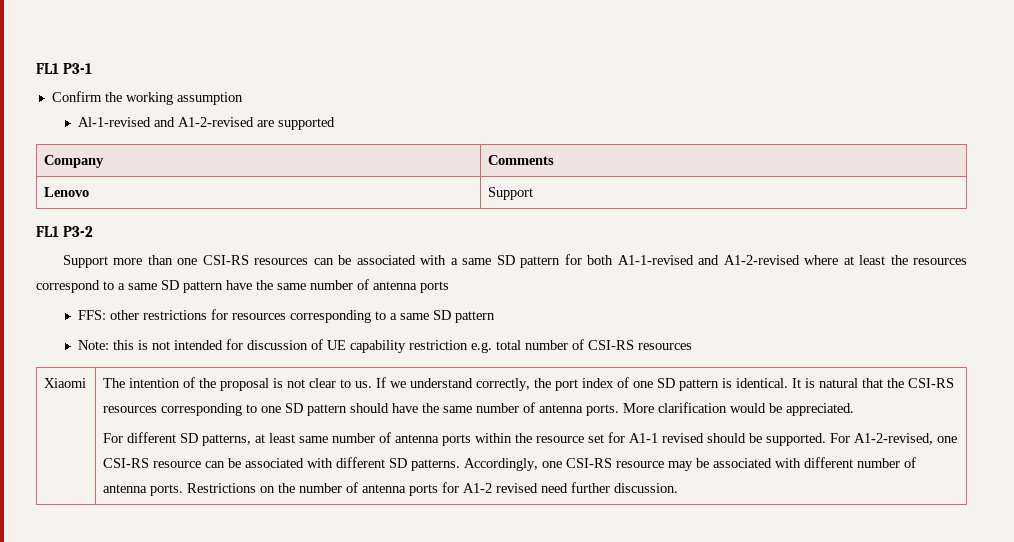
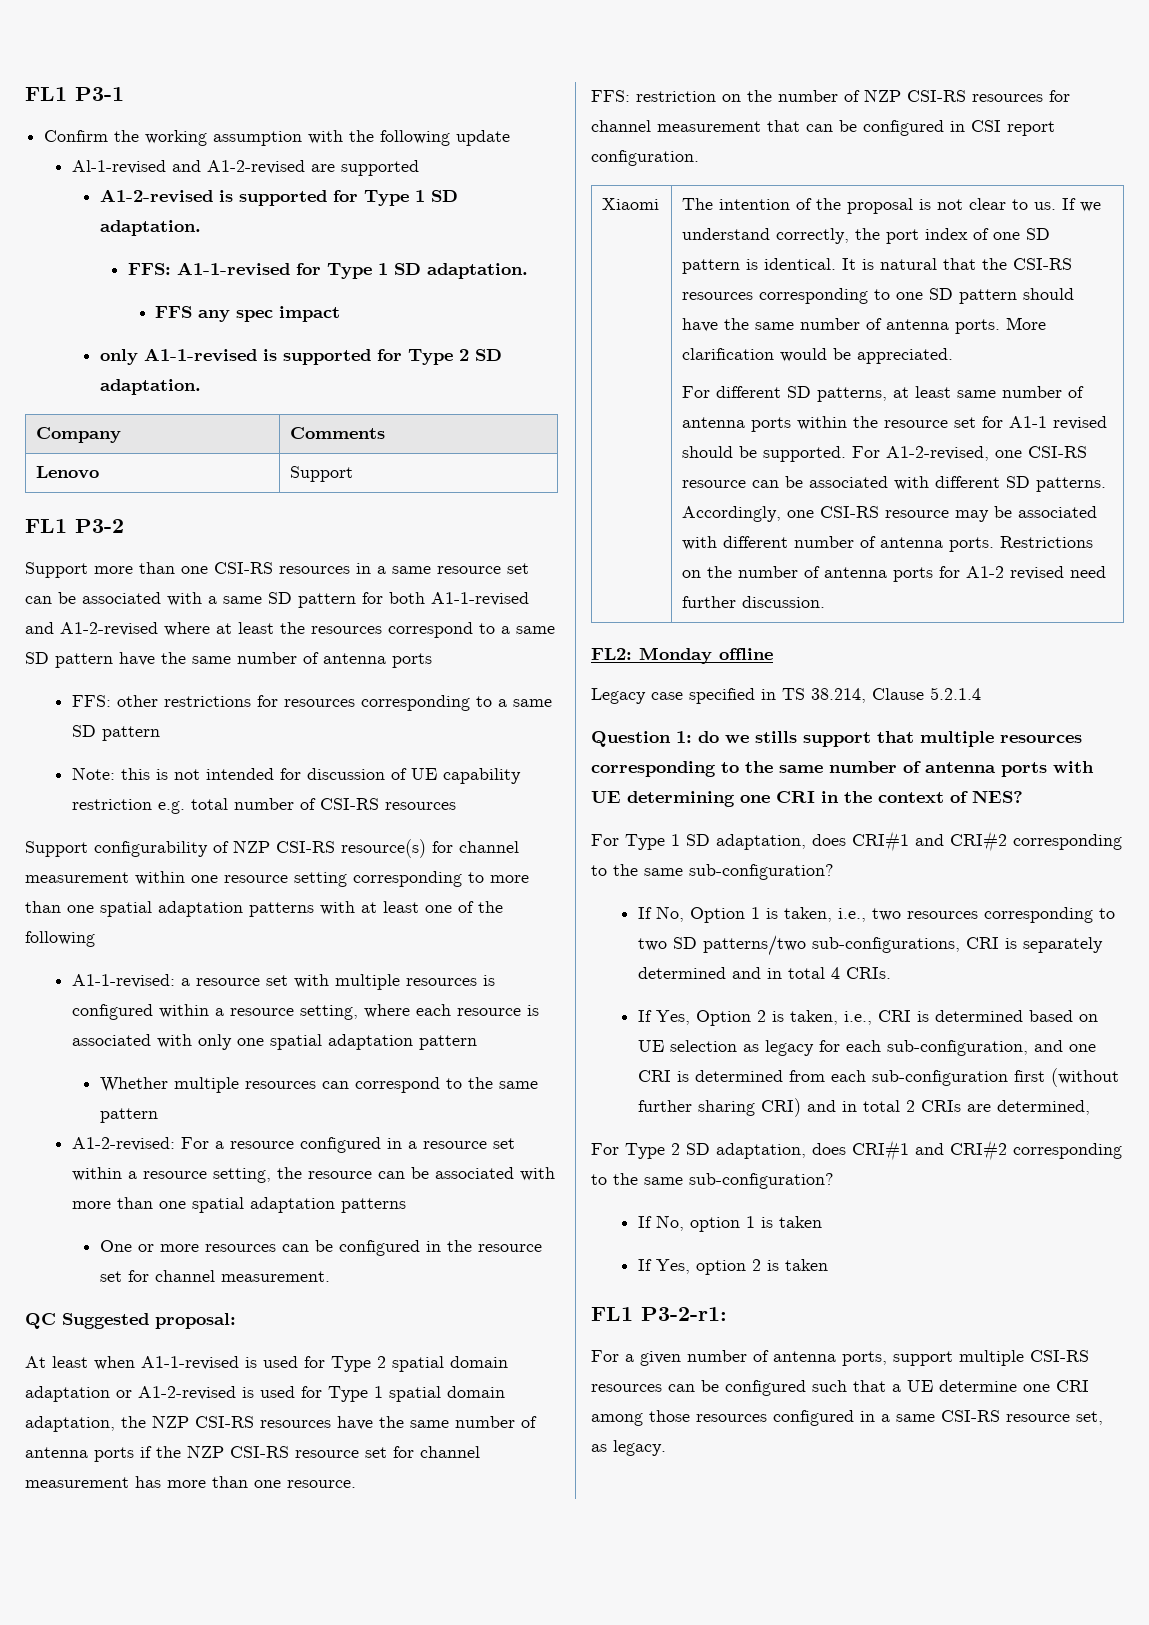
(243, 98) none -> [308,130,511,146] with the following update
(335, 123) none -> [99,189,458,206] [99,220,201,236] [127,262,528,279] [155,306,341,322] [99,348,502,365] [99,379,201,395] // A1-2-revised is supported for Type 1 SD adaptation. // FFS: A1-1-revised for Type 1 SD adaptation. // FFS any spec impact // only A1-1-revised is supported for Type 2 SD adaptation.
(309, 261) none -> [356,563,529,574] in a same resource set
(692, 346) none -> [25,839,519,858] [25,871,529,887] [25,901,503,917] [25,931,95,947] [72,974,496,990] [72,1004,540,1020] [72,1034,478,1050] [99,1077,538,1093] [99,1108,158,1123] [72,1137,516,1153] [72,1167,556,1183] [72,1197,407,1213] [99,1240,542,1256] [99,1270,330,1282] [25,1313,236,1329] [25,1356,508,1372] [25,1386,505,1402] [25,1415,537,1432] [25,1445,480,1462] [25,1476,356,1488] [591,89,1070,102] [591,120,1055,136] [591,150,699,166] // Support configurability of NZP CSI-RS resource(s) for channel measurement within one resource setting corresponding to more than one spatial adaptation patterns with at least one of the following // A1-1-revised: a resource set with multiple resources is configured within a resource setting, where each resource is associated with only one spatial adaptation pattern // Whether multiple resources can correspond to the same pattern // A1-2-revised: For a resource configured in a resource set within a resource setting, the resource can be associated with more than one spatial adaptation patterns // One or more resources can be configured in the resource set for channel measurement. // QC Suggested proposal: // At least when A1-1-revised is used for Type 2 spatial domain adaptation or A1-2-revised is used for Type 1 spatial domain adaptation, the NZP CSI-RS resources have the same number of antenna ports if the NZP CSI-RS resource set for channel measurement has more than one resource. // FFS: restriction on the number of NZP CSI-RS resources for channel measurement that can be configured in CSI report configuration.
(679, 488) none -> [591,647,773,664] [591,687,981,704] [591,731,1082,747] [591,761,1094,777] [591,790,1023,807] [591,831,1122,852] [591,864,834,880] [638,906,1116,923] [638,935,1104,956] [638,967,892,979] [638,1010,1099,1026] [638,1040,1097,1056] [638,1068,1120,1087] [638,1098,1091,1117] [591,1140,1122,1161] [591,1173,834,1189] [638,1215,823,1232] [638,1259,829,1275] [591,1307,727,1321] [591,1350,1089,1366] [591,1380,1089,1396] [591,1410,1103,1426] [591,1440,666,1456] // FL2: Monday offline // Legacy case specified in TS 38.214, Clause 5.2.1.4 // Question 1: do we stills support that multiple resources corresponding to the same number of antenna ports with UE determining one CRI in the context of NES? // For Type 1 SD adaptation, does CRI#1 and CRI#2 corresponding to the same sub-configuration? // If No, Option 1 is taken, i.e., two resources corresponding to two SD patterns/two sub-configurations, CRI is separately determined and in total 4 CRIs. // If Yes, Option 2 is taken, i.e., CRI is determined based on UE selection as legacy for each sub-configuration, and one CRI is determined from each sub-configuration first (without further sharing CRI) and in total 2 CRIs are determined, // For Type 2 SD adaptation, does CRI#1 and CRI#2 corresponding to the same sub-configuration? // If No, option 1 is taken // If Yes, option 2 is taken // FL1 P3-2-r1: // For a given number of antenna ports, support multiple CSI-RS resources can be configured such that a UE determine one CRI among those resources configured in a same CSI-RS resource set, as legacy.

